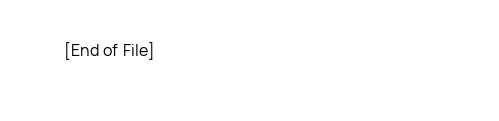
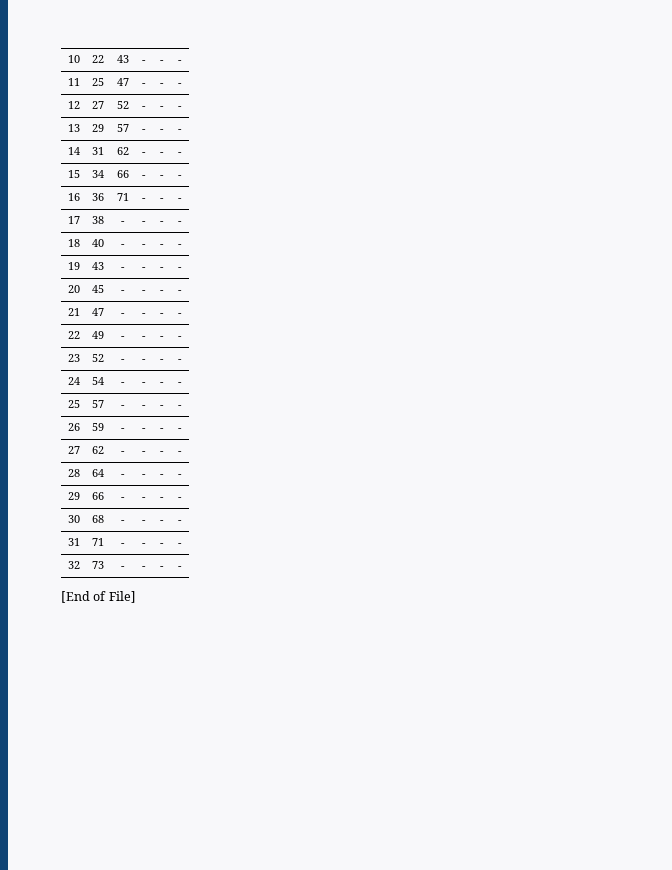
(64, 51) none -> [67,55,80,63] [92,55,104,63] [116,55,129,63] [142,60,146,63] [160,60,164,63] [178,60,182,63] [67,78,80,86] [92,78,104,86] [116,78,129,86] [142,83,146,86] [160,83,164,86] [178,83,182,86] [67,101,80,109] [92,101,104,109] [116,101,129,109] [142,106,146,109] [160,106,164,109] [178,106,182,109] [67,124,80,132] [92,124,104,132] [116,124,129,132] [142,129,146,132] [160,129,164,132] [178,129,182,132] [67,147,80,155] [92,147,104,155] [116,147,129,155] [142,152,146,155] [160,152,164,155] [178,152,182,155] [67,170,80,178] [92,170,104,178] [116,170,129,178] [142,175,146,178] [160,175,164,178] [178,175,182,178] [67,193,80,201] [92,193,104,201] [116,193,129,201] [142,198,146,201] [160,198,164,201] [178,198,182,201] [67,216,80,224] [92,216,104,224] [121,221,125,224] [142,221,146,224] [160,221,164,224] [178,221,182,224] [67,239,80,247] [92,239,104,247] [121,244,125,247] [142,244,146,247] [160,244,164,247] [178,244,182,247] [67,262,80,270] [92,262,104,270] [121,267,125,270] [142,267,146,270] [160,267,164,270] [178,267,182,270] [67,285,80,293] [92,285,104,293] [121,290,125,293] [142,290,146,293] [160,290,164,293] [178,290,182,293] [67,308,80,316] [92,308,104,316] [121,313,125,316] [142,313,146,316] [160,313,164,316] [178,313,182,316] [67,331,80,339] [92,331,104,339] [121,336,125,339] [142,336,146,339] [160,336,164,339] [178,336,182,339] [67,354,80,362] [92,354,104,362] [121,359,125,362] [142,359,146,362] [160,359,164,362] [178,359,182,362] [67,377,80,385] [92,377,104,385] [121,382,125,385] [142,382,146,385] [160,382,164,385] [178,382,182,385] [67,400,80,408] [92,400,104,408] [121,405,125,408] [142,405,146,408] [160,405,164,408] [178,405,182,408] [67,423,80,431] [92,423,104,431] [121,428,125,431] [142,428,146,431] [160,428,164,431] [178,428,182,431] [67,446,80,454] [92,446,104,454] [121,451,125,454] [142,451,146,454] [160,451,164,454] [178,451,182,454] [67,469,80,477] [92,469,104,477] [121,474,125,477] [142,474,146,477] [160,474,164,477] [178,474,182,477] [67,492,80,500] [92,492,104,500] [121,497,125,500] [142,497,146,500] [160,497,164,500] [178,497,182,500] [67,515,80,523] [92,515,104,523] [121,520,125,523] [142,520,146,523] [160,520,164,523] [178,520,182,523] [67,538,80,546] [92,538,104,546] [121,543,125,546] [142,543,146,546] [160,543,164,546] [178,543,182,546] [67,561,80,569] [92,561,104,569] [121,566,125,569] [142,566,146,569] [160,566,164,569] [178,566,182,569] 10 | 22 | 43 | - | - | - // 11 | 25 | 47 | - | - | - // 12 | 27 | 52 | - | - | - // 13 | 29 | 57 | - | - | - // 14 | 31 | 62 | - | - | - // 15 | 34 | 66 | - | - | - // 16 | 36 | 71 | - | - | - // 17 | 38 | - | - | - | - // 18 | 40 | - | - | - | - // 19 | 43 | - | - | - | - // 20 | 45 | - | - | - | - // 21 | 47 | - | - | - | - // 22 | 49 | - | - | - | - // 23 | 52 | - | - | - | - // 24 | 54 | - | - | - | - // 25 | 57 | - | - | - | - // 26 | 59 | - | - | - | - // 27 | 62 | - | - | - | - // 28 | 64 | - | - | - | - // 29 | 66 | - | - | - | - // 30 | 68 | - | - | - | - // 31 | 71 | - | - | - | - // 32 | 73 | - | - | - | - //

